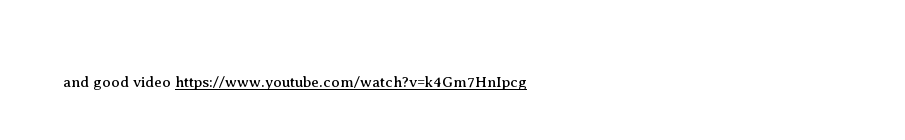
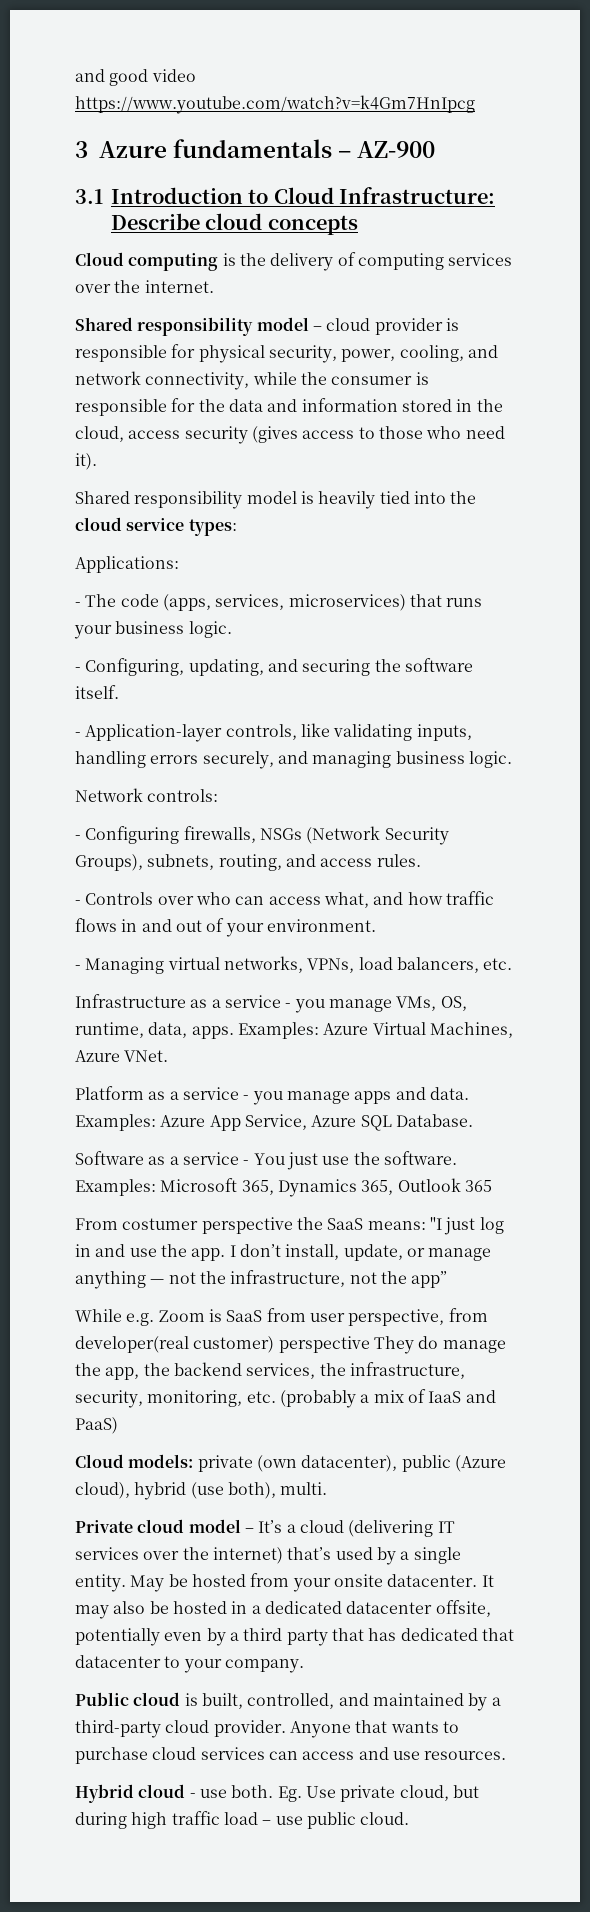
(528, 83) none -> [75,139,436,158] [75,187,496,204] [111,213,358,235] [75,252,513,271] [75,280,214,293] [75,317,459,336] [75,344,498,363] [75,371,429,390] [75,398,503,416] [75,426,505,444] [75,453,97,470] [75,491,477,509] [75,517,237,536] [75,556,179,573] [75,594,483,611] [74,621,232,639] [75,658,473,676] [75,685,119,699] [75,723,472,742] [75,751,512,769] [75,788,219,802] [75,826,449,845] [75,854,421,871] [75,891,494,908] [75,918,376,937] [75,956,513,974] [75,994,467,1013] [75,1022,513,1039] [75,1050,169,1062] [75,1086,469,1105] [75,1114,473,1131] [75,1151,457,1170] [75,1178,492,1197] [75,1217,504,1235] [75,1244,492,1261] [75,1270,448,1289] [75,1308,488,1326] [75,1336,506,1354] [75,1362,465,1380] [75,1389,496,1408] [75,1417,118,1434] [75,1454,506,1472] [75,1482,328,1500] [75,1519,455,1537] [75,1547,461,1565] [75,1573,494,1592] [75,1600,491,1619] [75,1628,514,1646] [75,1655,304,1673] [75,1692,501,1711] [75,1720,459,1738] [75,1747,507,1764] [75,1784,479,1803] [75,1811,410,1829] // 3 Azure fundamentals – AZ-900 // 3.1 Introduction to Cloud Infrastructure: Describe cloud concepts // Cloud computing is the delivery of computing services over the internet. // Shared responsibility model – cloud provider is responsible for physical security, power, cooling, and network connectivity, while the consumer is responsible for the data and information stored in the cloud, access security (gives access to those who need it). // Shared responsibility model is heavily tied into the cloud service types: // Applications: // - The code (apps, services, microservices) that runs your business logic. // - Configuring, updating, and securing the software itself. // - Application-layer controls, like validating inputs, handling errors securely, and managing business logic. // Network controls: // - Configuring firewalls, NSGs (Network Security Groups), subnets, routing, and access rules. // - Controls over who can access what, and how traffic flows in and out of your environment. // - Managing virtual networks, VPNs, load balancers, etc. // Infrastructure as a service - you manage VMs, OS, runtime, data, apps. Examples: Azure Virtual Machines, Azure VNet. // Platform as a service - you manage apps and data. Examples: Azure App Service, Azure SQL Database. // Software as a service - You just use the software. Examples: Microsoft 365, Dynamics 365, Outlook 365 // From costumer perspective the SaaS means: "I just log in and use the app. I don’t install, update, or manage anything — not the infrastructure, not the app” // While e.g. Zoom is SaaS from user perspective, from developer(real customer) perspective They do manage the app, the backend services, the infrastructure, security, monitoring, etc. (probably a mix of IaaS and PaaS) // Cloud models: private (own datacenter), public (Azure cloud), hybrid (use both), multi. // Private cloud model – It’s a cloud (delivering IT services over the internet) that’s used by a single entity. May be hosted from your onsite datacenter. It may also be hosted in a dedicated datacenter offsite, potentially even by a third party that has dedicated that datacenter to your company. // Public cloud is built, controlled, and maintained by a third-party cloud provider. Anyone that wants to purchase cloud services can access and use resources. // Hybrid cloud - use both. Eg. Use private cloud, but during high traffic load – use public cloud.

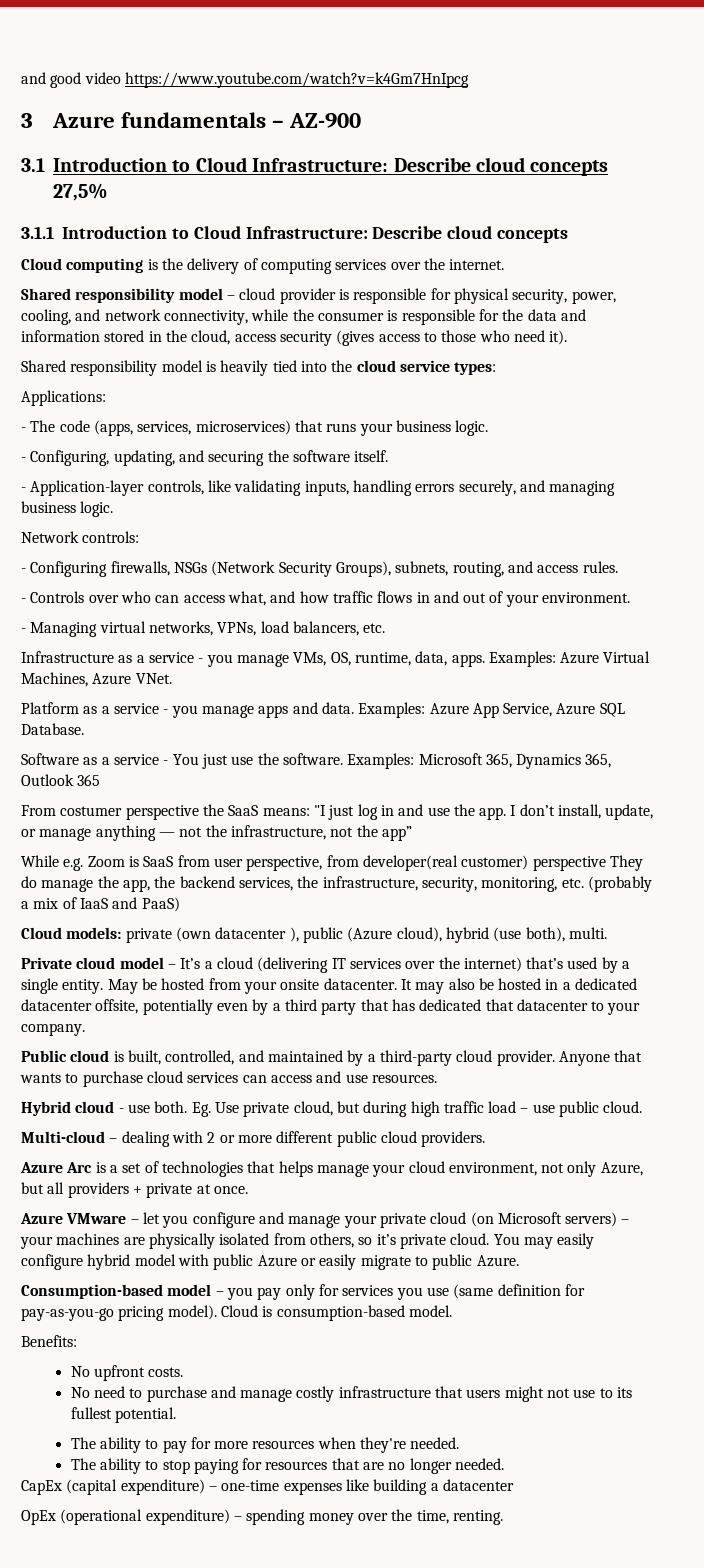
(358, 225) none -> [53,183,108,201] [21,226,569,243] 27,5% // 3.1.1 Introduction to Cloud Infrastructure: Describe cloud concepts
[301,1455,398,1472] datacenter), -> [215,927,299,942] datacenter ),
(410, 1818) none -> [21,1131,486,1147] [20,1161,643,1177] [21,1182,248,1198] [20,1212,630,1228] [20,1233,595,1249] [21,1254,519,1270] [21,1284,585,1300] [21,1305,452,1321] [21,1335,77,1347] [70,1365,184,1381] [70,1386,633,1402] [70,1407,176,1423] [70,1437,460,1453] [70,1458,505,1474] [21,1479,514,1495] [21,1509,503,1525] // Multi-cloud – dealing with 2 or more different public cloud providers. // Azure Arc is a set of technologies that helps manage your cloud environment, not only Azure, but all providers + private at once. // Azure VMware – let you configure and manage your private cloud (on Microsoft servers) – your machines are physically isolated from others, so it’s private cloud. You may easily configure hybrid model with public Azure or easily migrate to public Azure. // Consumption-based model – you pay only for services you use (same definition for pay-as-you-go pricing model). Cloud is consumption-based model. // Benefits: // No upfront costs. // No need to purchase and manage costly infrastructure that users might not use to its fullest potential. // The ability to pay for more resources when they're needed. // The ability to stop paying for resources that are no longer needed. // CapEx (capital expenditure) – one-time expenses like building a datacenter // OpEx (operational expenditure) – spending money over the time, renting.

